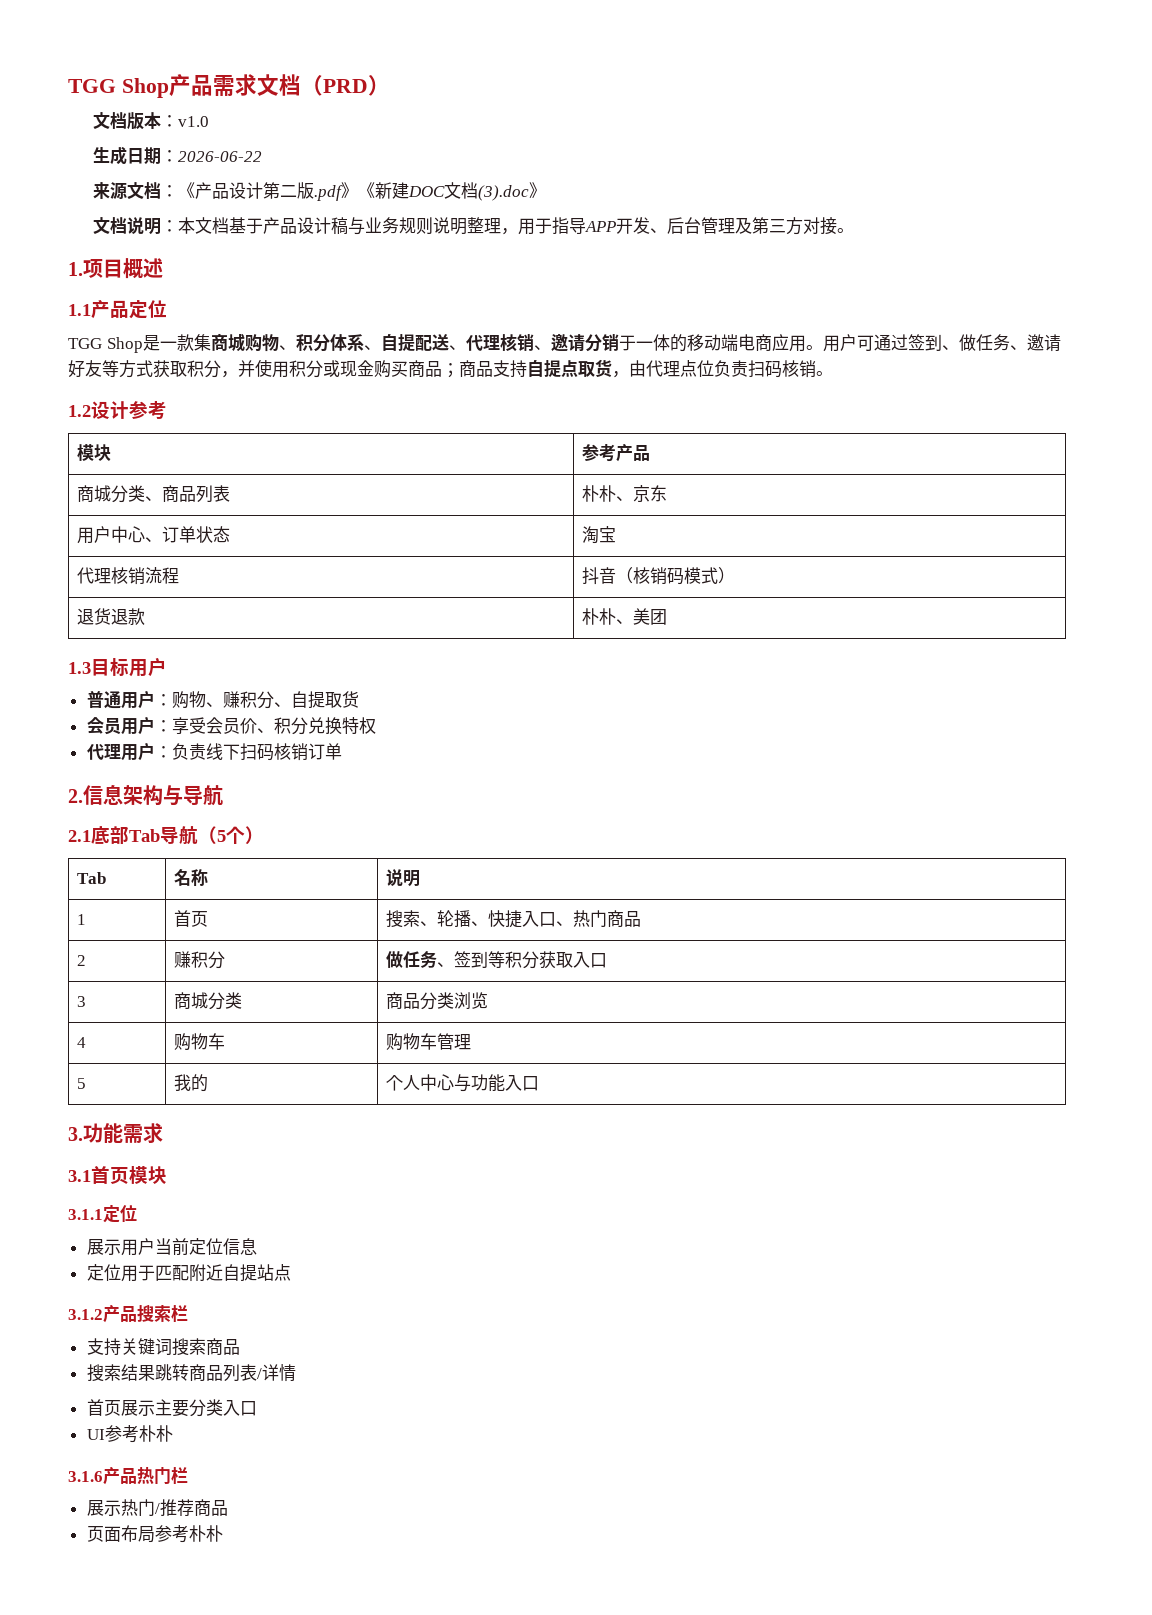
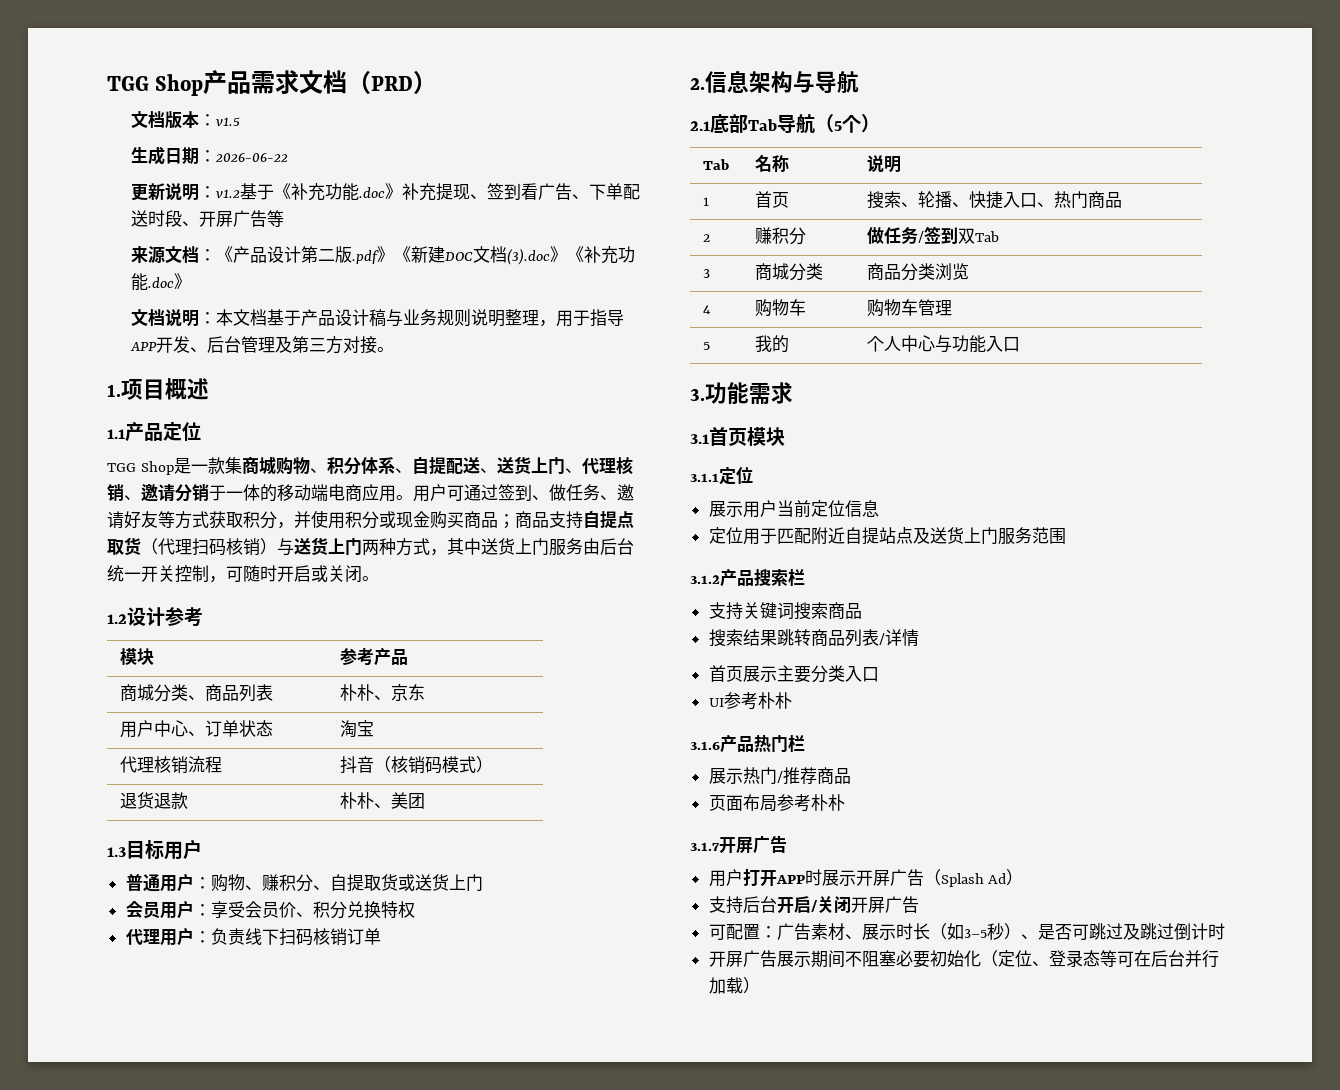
[177,116,209,127] v1.0 -> [215,117,240,126] v1.5
(262, 156) none -> [130,183,640,201] [130,210,284,227] // 更新说明：v1.2基于《补充功能.doc》补充提现、签到看广告、下单配送时段、开屏广告等
(546, 190) none -> [566,246,635,264] [130,273,191,291] 《补充功能.doc》
(466, 347) none -> [496,456,582,474] 送货上门、
[612,360,816,378] ，由代理点位负责扫码核销 -> [141,537,634,556] [107,565,362,583] （代理扫码核销）与送货上门两种方式，其中送货上门服务由后台统一开关控制，可随时开启或关闭
(359, 699) none -> [397,874,483,891] 或送货上门
[437,951,608,969] 、签到等积分获取入口 -> [917,226,999,244] /签到双Tab
(291, 1272) none -> [912,527,1066,545] 及送货上门服务范围
(223, 1533) none -> [690,836,787,854] [708,868,1024,887] [708,896,919,914] [708,923,1225,940] [708,950,1219,968] [708,977,760,994] // 3.1.7开屏广告 // 用户打开APP时展示开屏广告（Splash Ad） // 支持后台开启/关闭开屏广告 // 可配置：广告素材、展示时长（如3–5秒）、是否可跳过及跳过倒计时 // 开屏广告展示期间不阻塞必要初始化（定位、登录态等可在后台并行加载）

